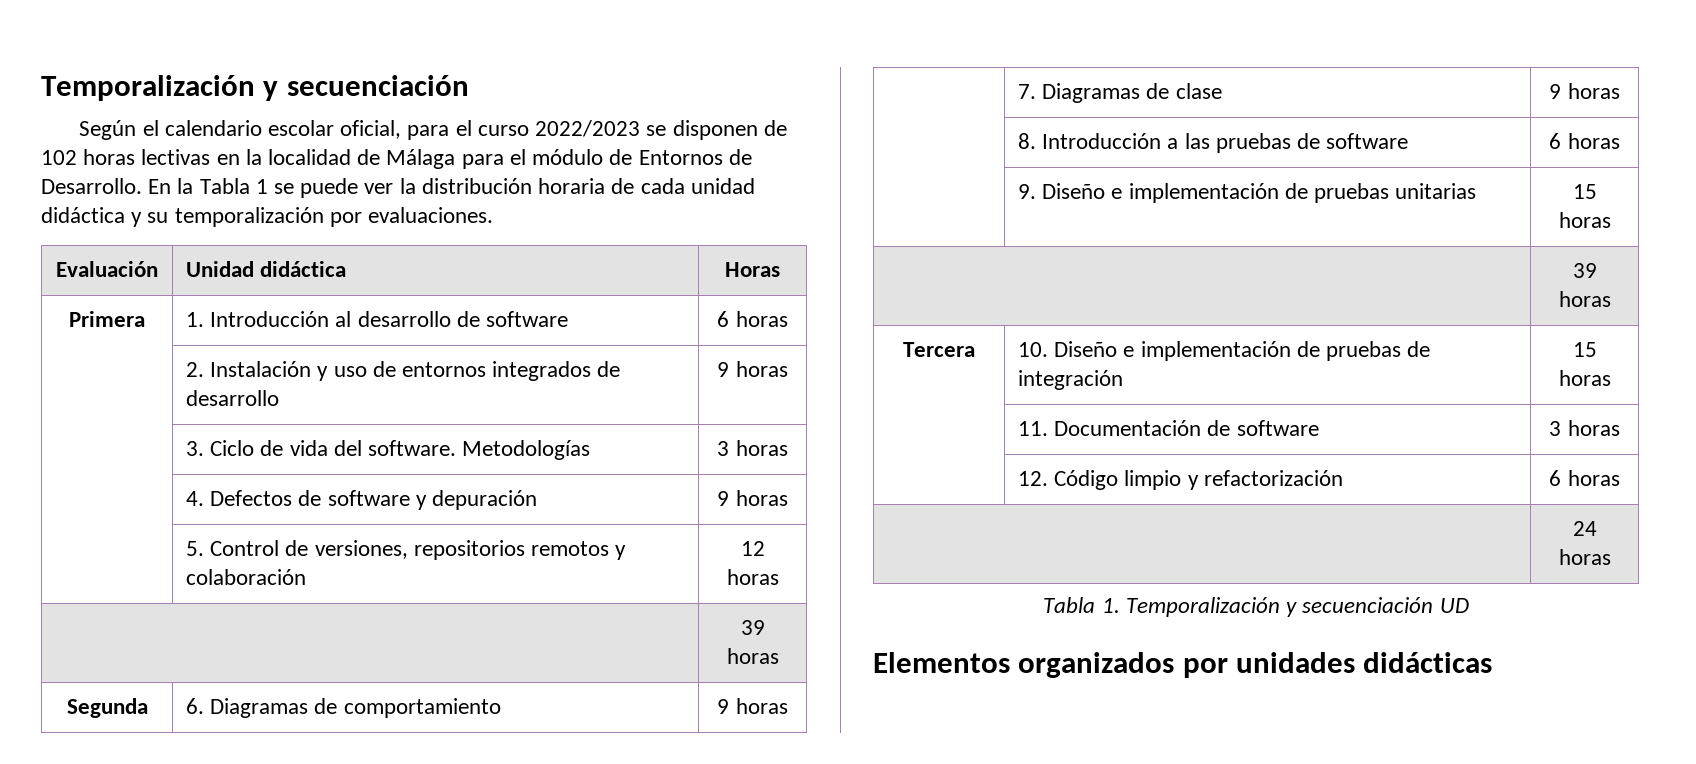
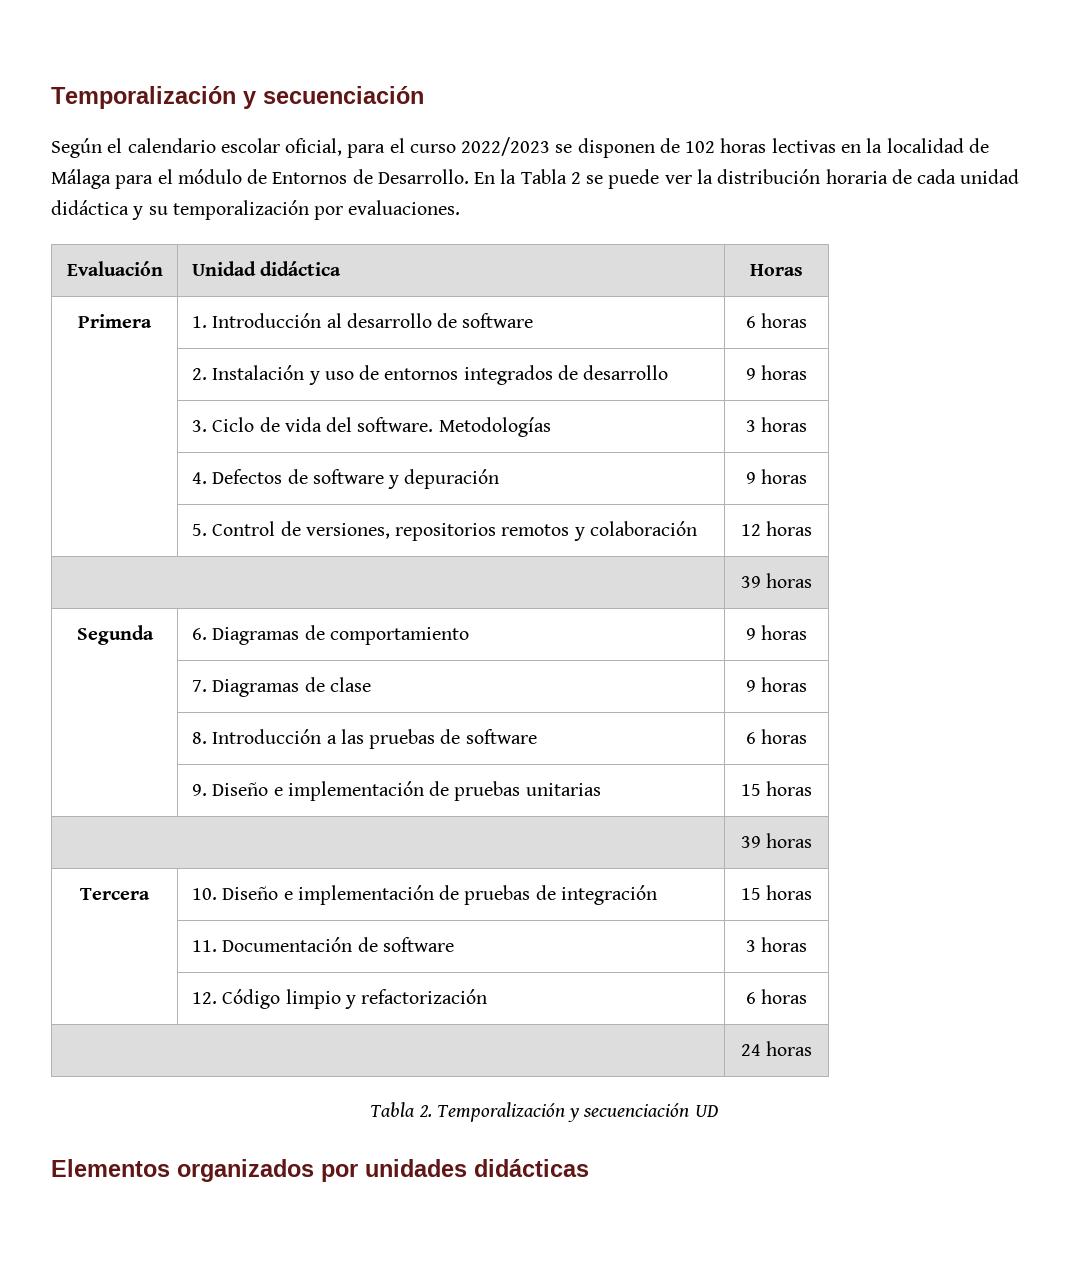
[255,179,268,194] 1 -> [570,172,581,184] 2
[1101,598,1120,613] 1. -> [418,1105,432,1117] 2.

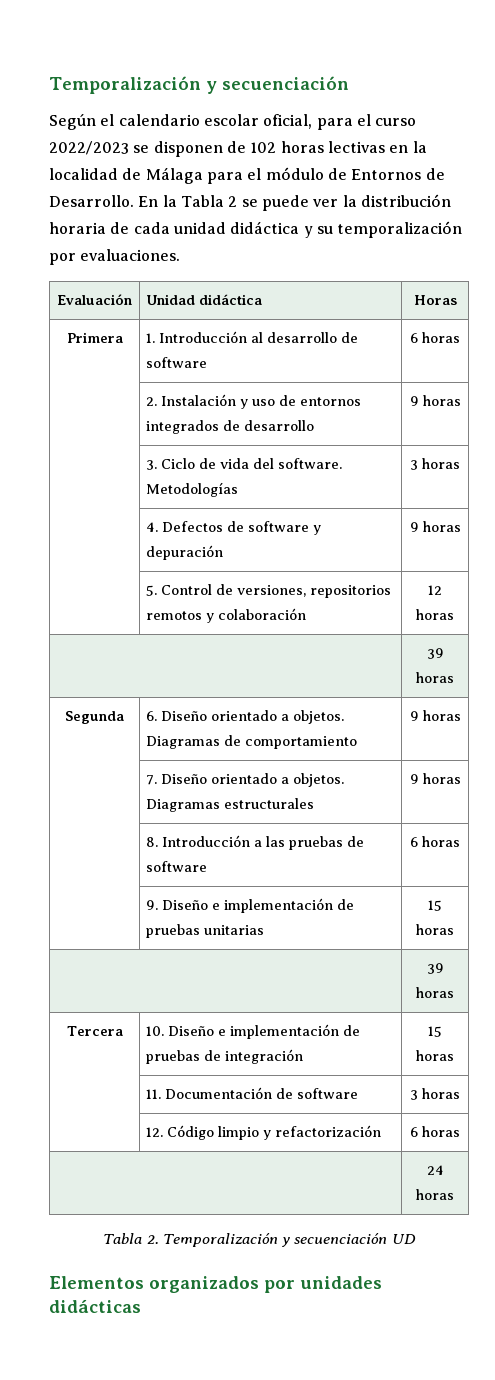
(207, 634) none -> [161,710,345,724] Diseño orientado a objetos.
[212,677,371,697] Diagramas de clase -> [161,773,345,787] [146,798,315,812] Diseño orientado a objetos. Diagramas estructurales

